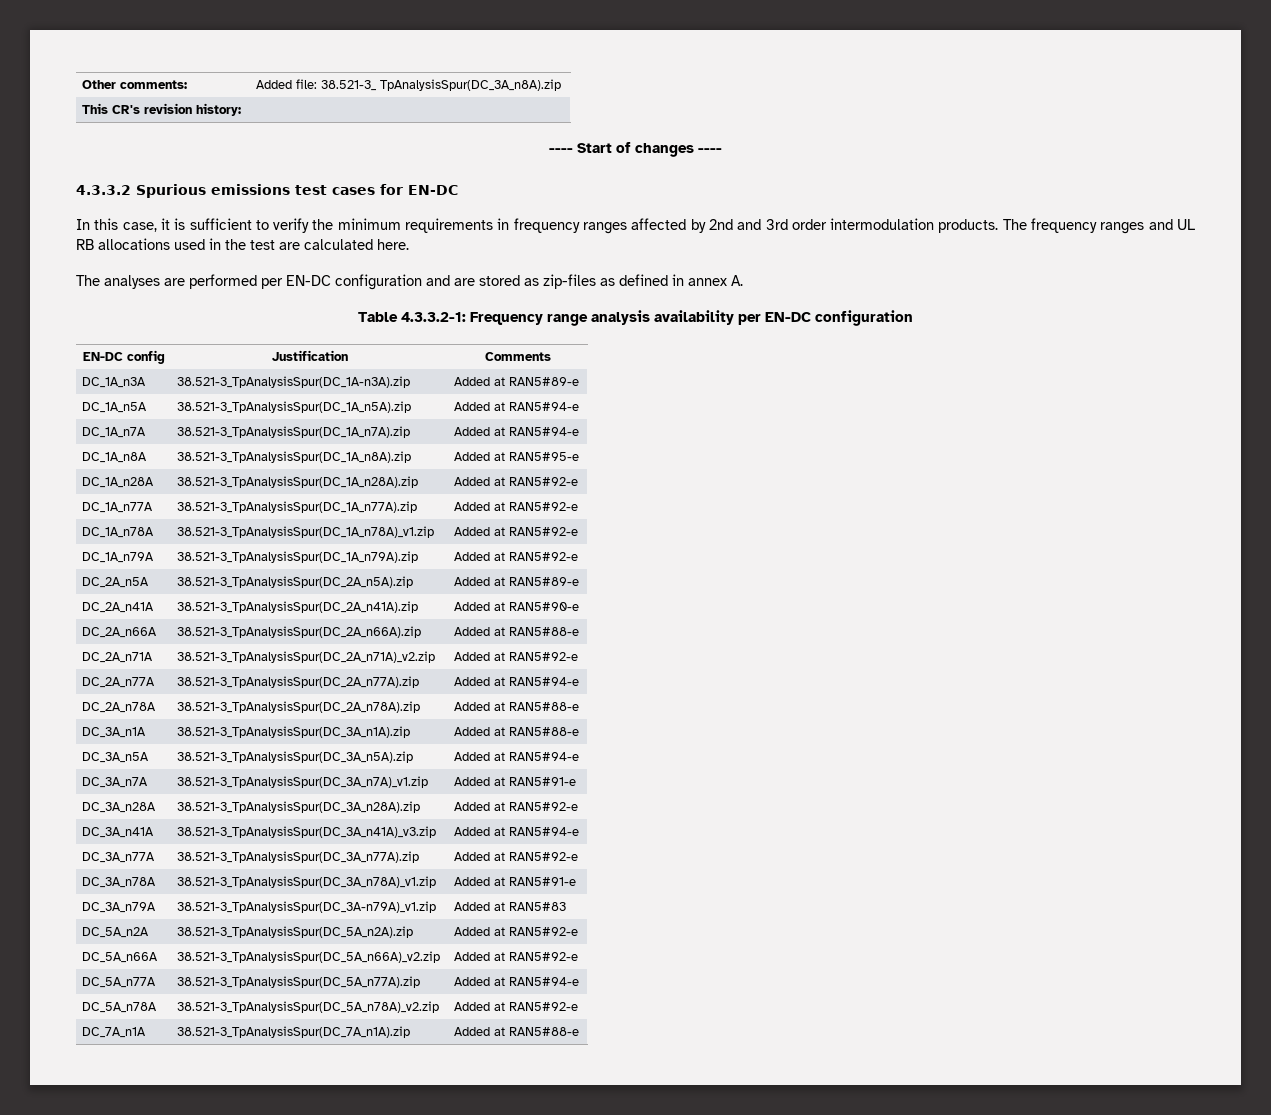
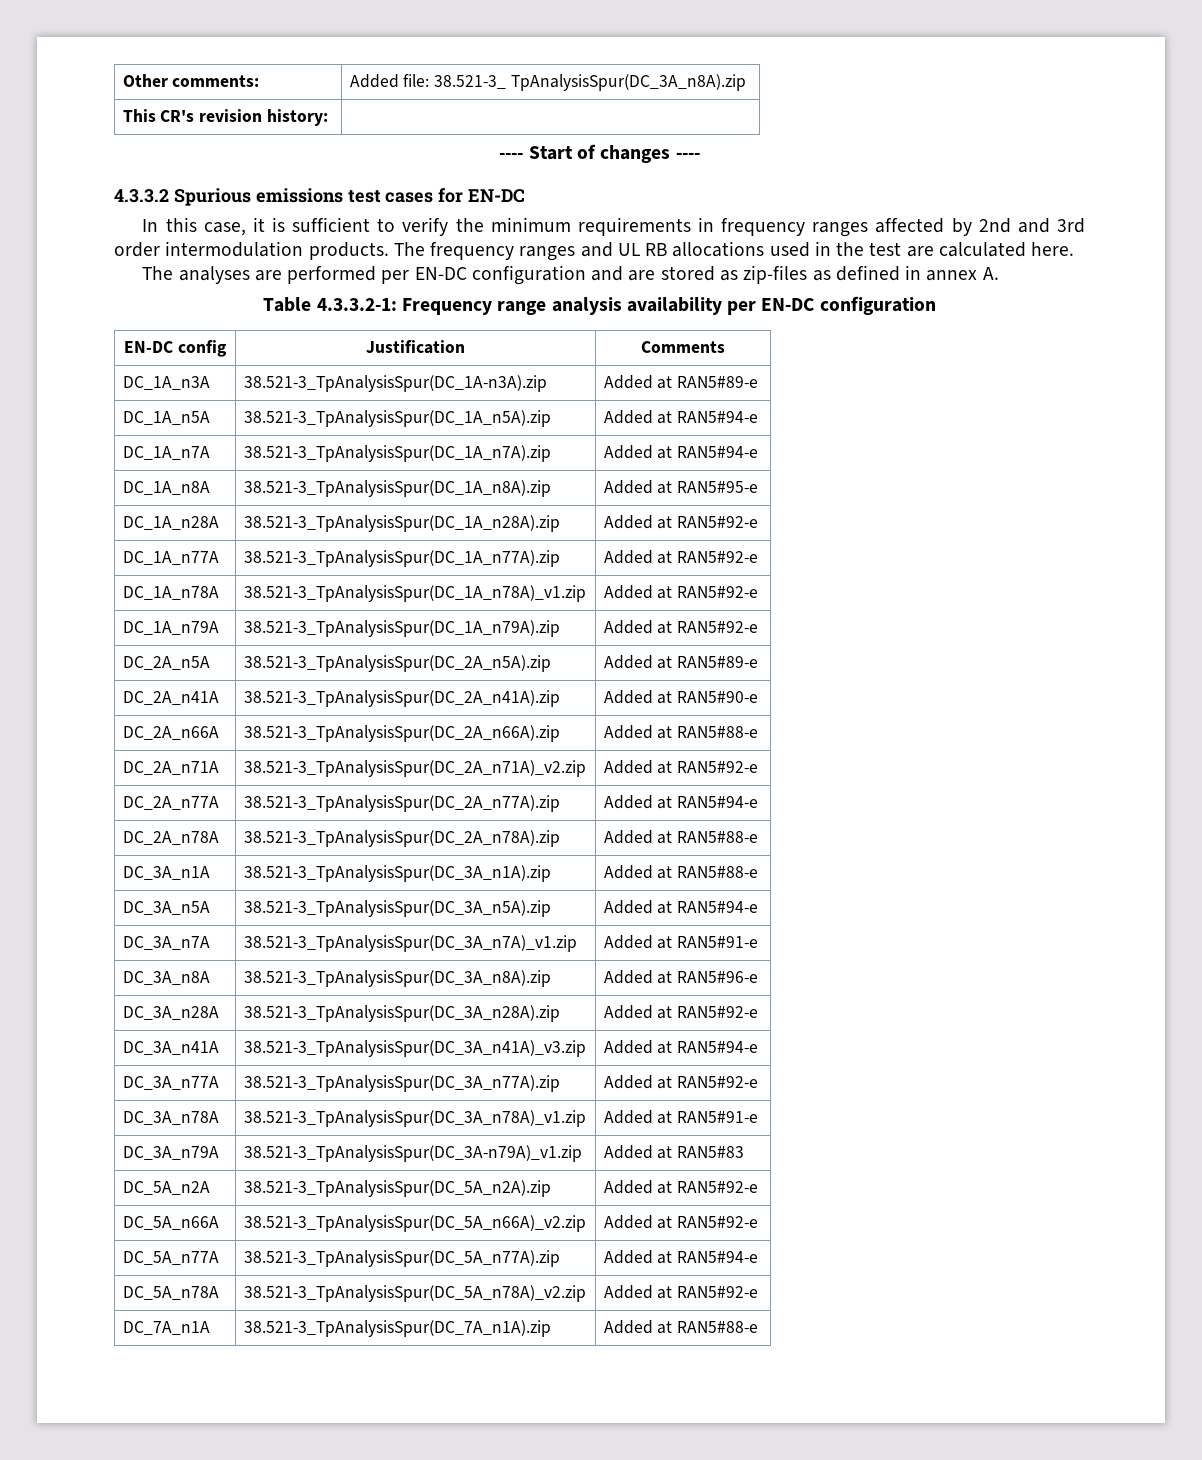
(577, 781) none -> [122,971,210,985] [243,970,551,987] [603,970,758,984] // DC_3A_n8A | 38.521-3_TpAnalysisSpur(DC_3A_n8A).zip | Added at RAN5#96-e

